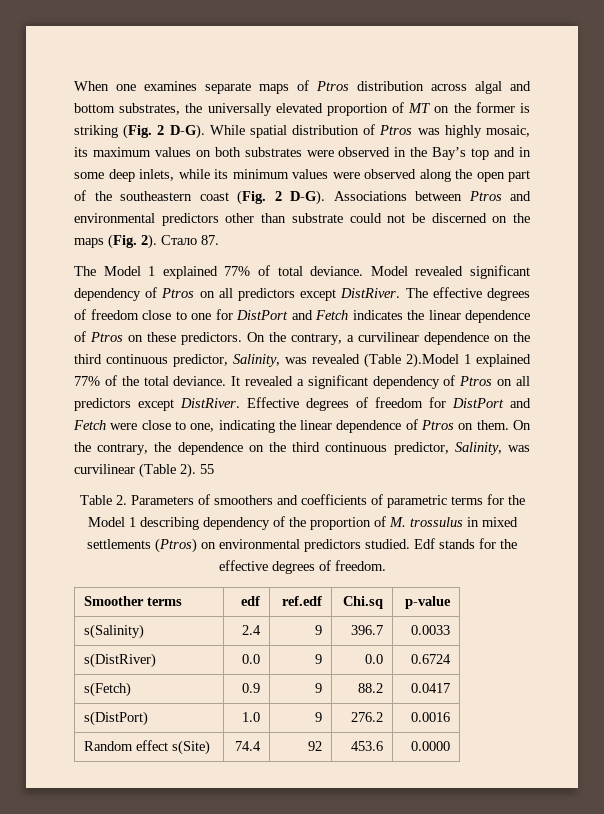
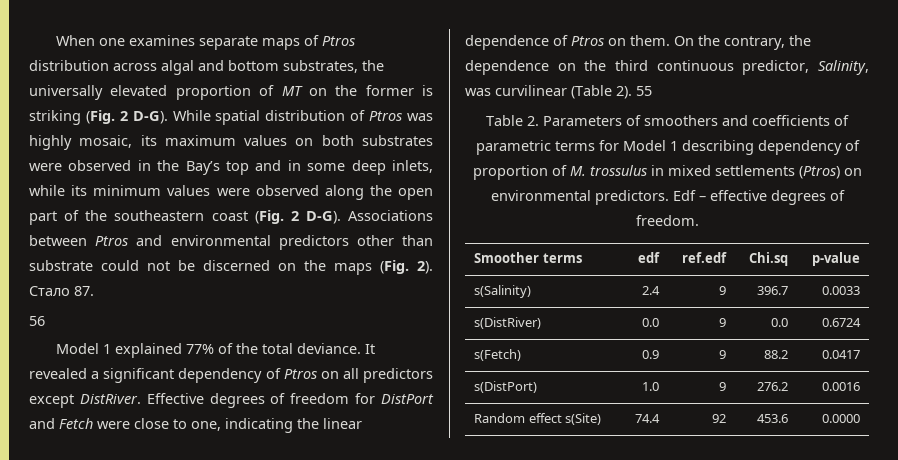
[74,266,96,276] The -> [29,316,45,326] 56 //
[277,265,530,279] [74,287,530,301] [74,309,530,323] [74,331,530,345] [74,353,531,368] [74,375,117,386] total deviance. Model revealed significant dependency of Ptros on all predictors except DistRiver. The effective degrees of freedom close to one for DistPort and Fetch indicates the linear dependence of Ptros on these predictors. On the contrary, a curvilinear dependence on the third continuous predictor, Salinity, was revealed (Table 2).Model 1 explained 77% of -> (233, 348) none
[507,495,525,505] the -> (619, 145) none
[288,517,306,527] the -> (860, 145) none
[304,538,517,552] predictors studied. Edf stands for the -> [594,190,706,205] predictors. Edf –

